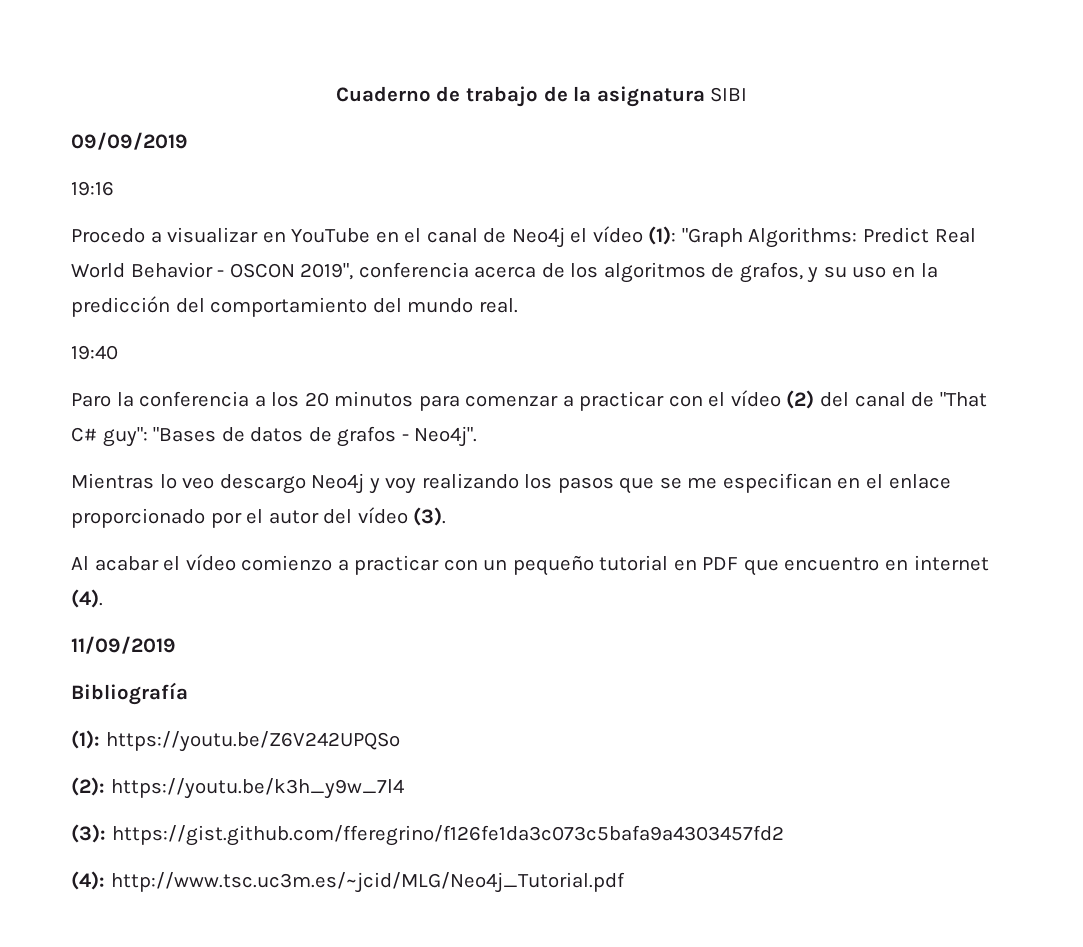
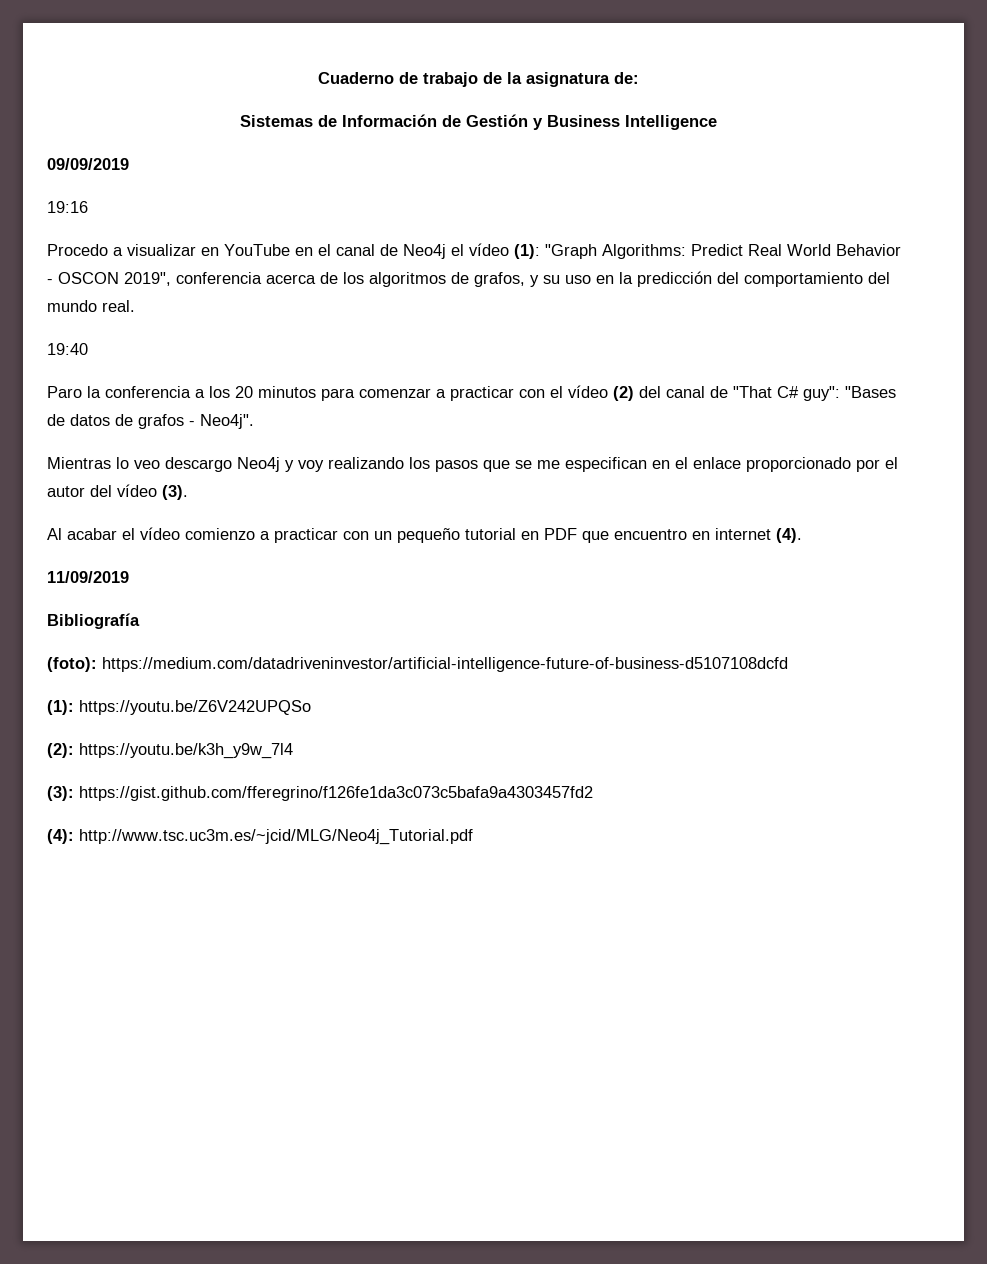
[710,87,748,102] SIBI -> [614,72,639,84] [240,114,717,130] de: // Sistemas de Información de Gestión y Business Intelligence
(188, 693) none -> [47,657,788,672] // (foto): https://medium.com/datadriveninvestor/artificial-intelligence-future-of-business-d5107108dcfd

